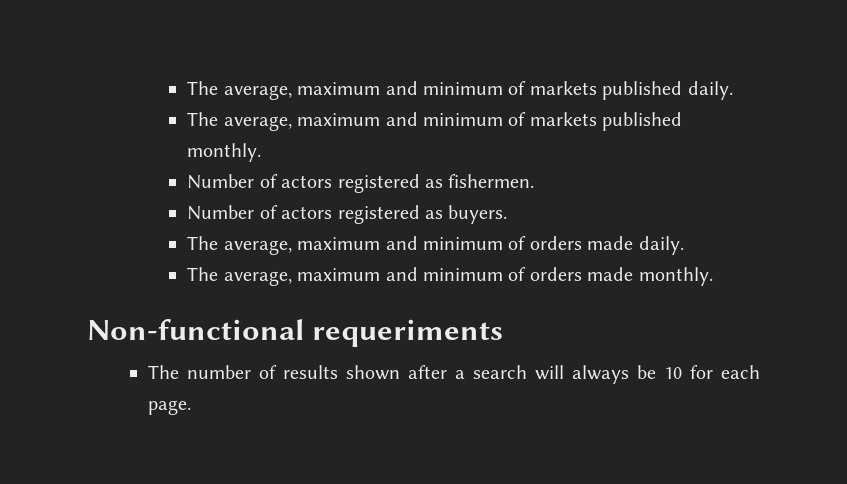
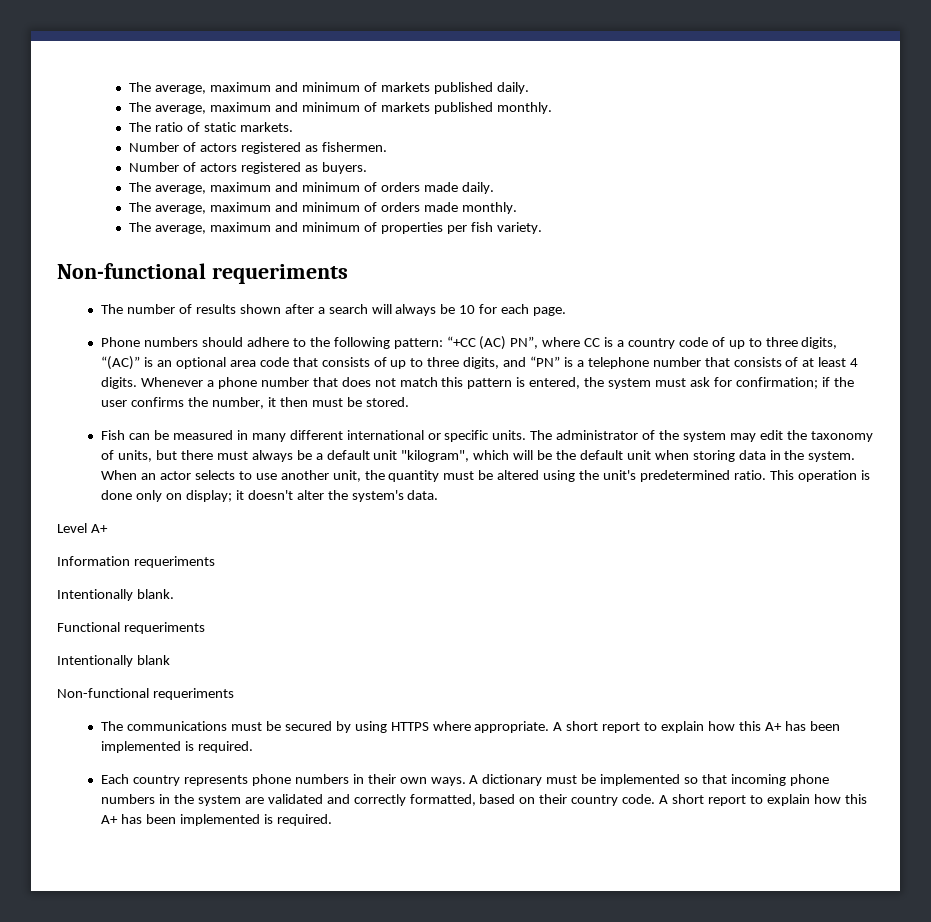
(262, 152) none -> [129,122,294,132] // The ratio of static markets.
(713, 276) none -> [129,222,542,234] // The average, maximum and minimum of properties per fish variety.
(192, 407) none -> [101,336,838,350] [101,356,859,370] [101,377,854,389] [101,397,409,409] [101,430,873,442] [101,450,856,462] [101,470,870,482] [101,490,439,502] [57,523,108,533] [57,556,215,568] [57,589,174,601] [57,622,205,634] [57,655,170,667] [57,688,234,700] [101,721,840,733] [101,741,254,753] [101,774,829,786] [101,794,867,806] [101,814,332,826] // Phone numbers should adhere to the following pattern: “+CC (AC) PN”, where CC is a country code of up to three digits, “(AC)” is an optional area code that consists of up to three digits, and “PN” is a telephone number that consists of at least 4 digits. Whenever a phone number that does not match this pattern is entered, the system must ask for confirmation; if the user confirms the number, it then must be stored. // Fish can be measured in many different international or specific units. The administrator of the system may edit the taxonomy of units, but there must always be a default unit "kilogram", which will be the default unit when storing data in the system. When an actor selects to use another unit, the quantity must be altered using the unit's predetermined ratio. This operation is done only on display; it doesn't alter the system's data. // Level A+ // Information requeriments // Intentionally blank. // Functional requeriments // Intentionally blank // Non-functional requeriments // The communications must be secured by using HTTPS where appropriate. A short report to explain how this A+ has been implemented is required. // Each country represents phone numbers in their own ways. A dictionary must be implemented so that incoming phone numbers in the system are validated and correctly formatted, based on their country code. A short report to explain how this A+ has been implemented is required.

